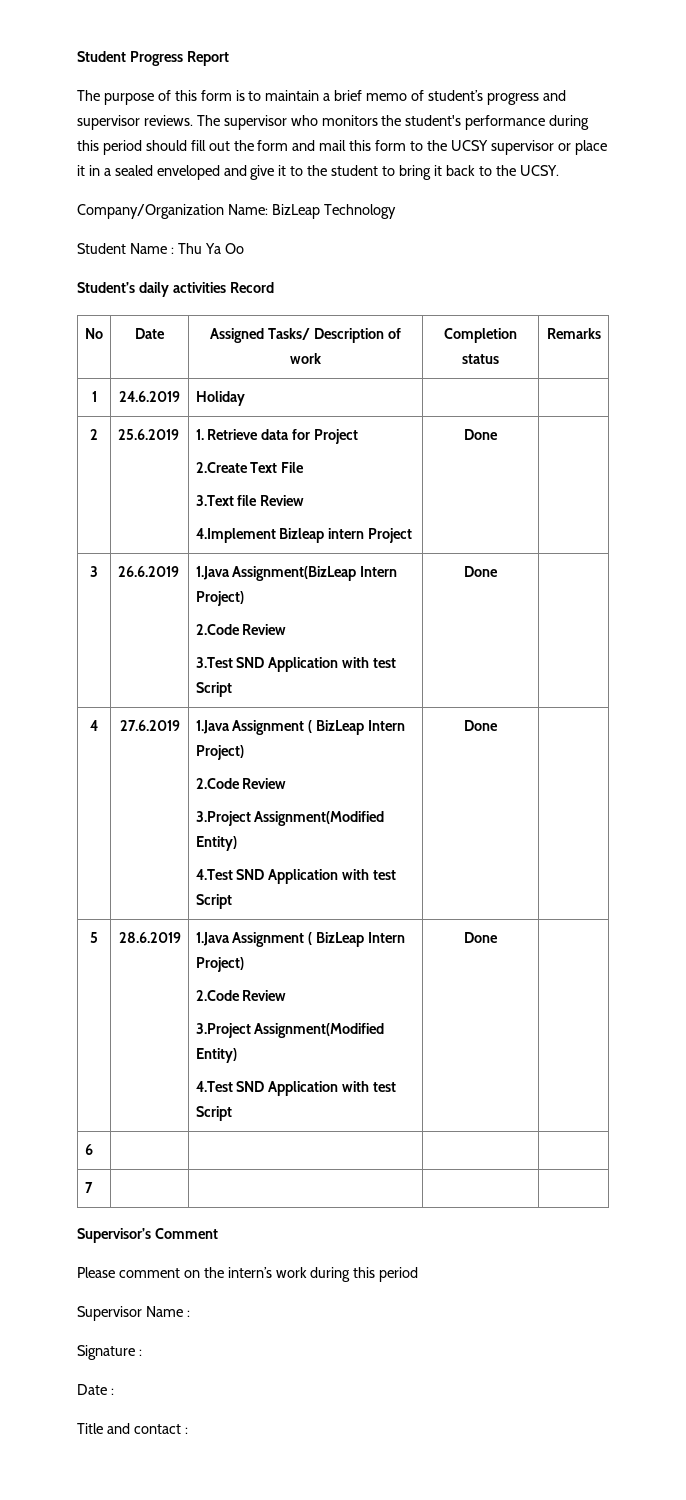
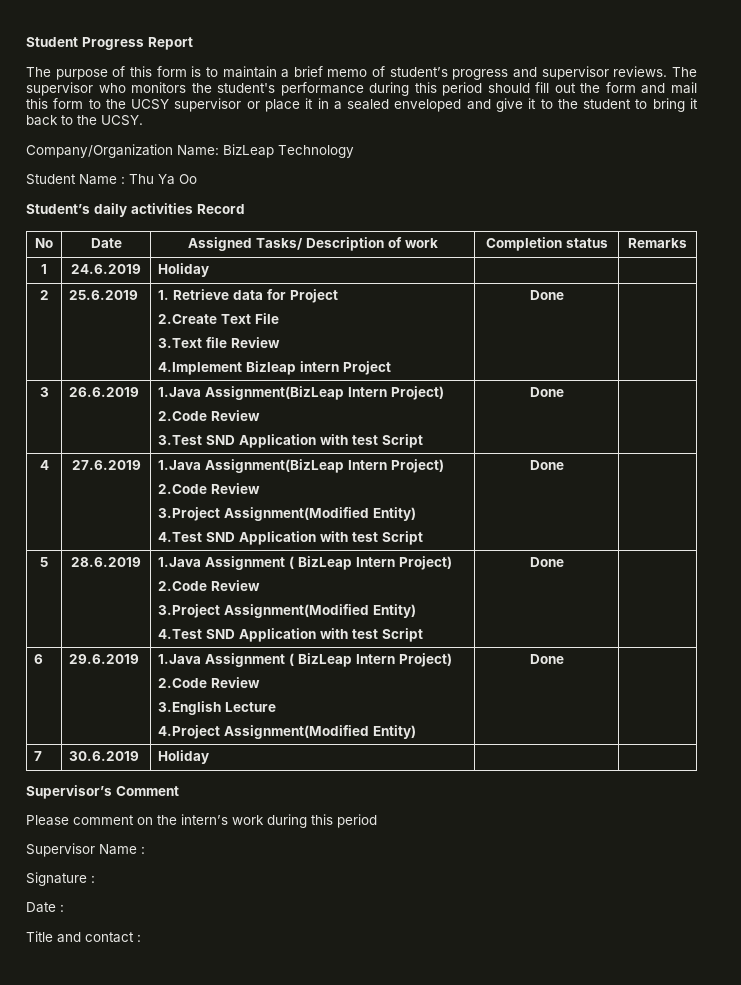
[232,720,365,735] Assignment ( BizLeap -> [204,459,344,473] Assignment(BizLeap
(93, 1149) | | -> [68,654,139,664] [157,653,452,667] [157,677,260,688] [157,701,276,715] [157,725,416,739] [529,654,564,664] 29.6.2019 | 1.Java Assignment ( BizLeap Intern Project) // 2.Code Review // 3.English Lecture // 4.Project Assignment(Modified Entity) | Done
(93, 1187) | -> [68,751,139,761] [157,750,209,764] 30.6.2019 | Holiday

